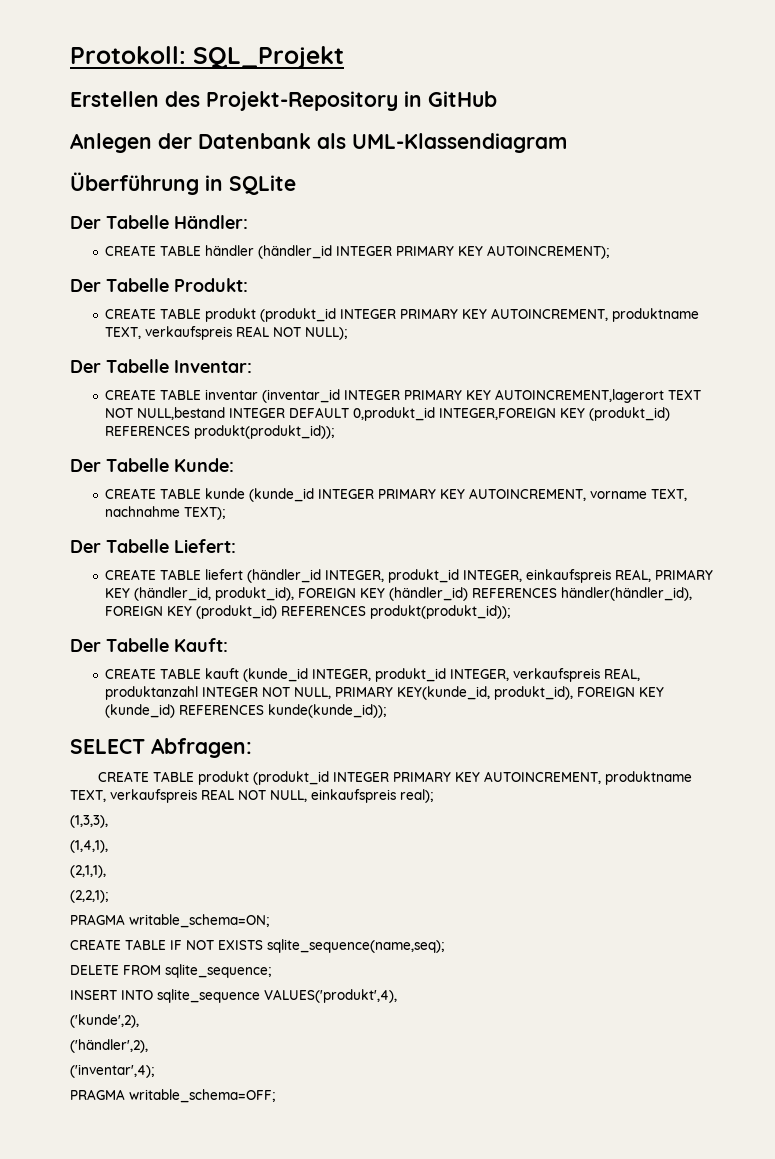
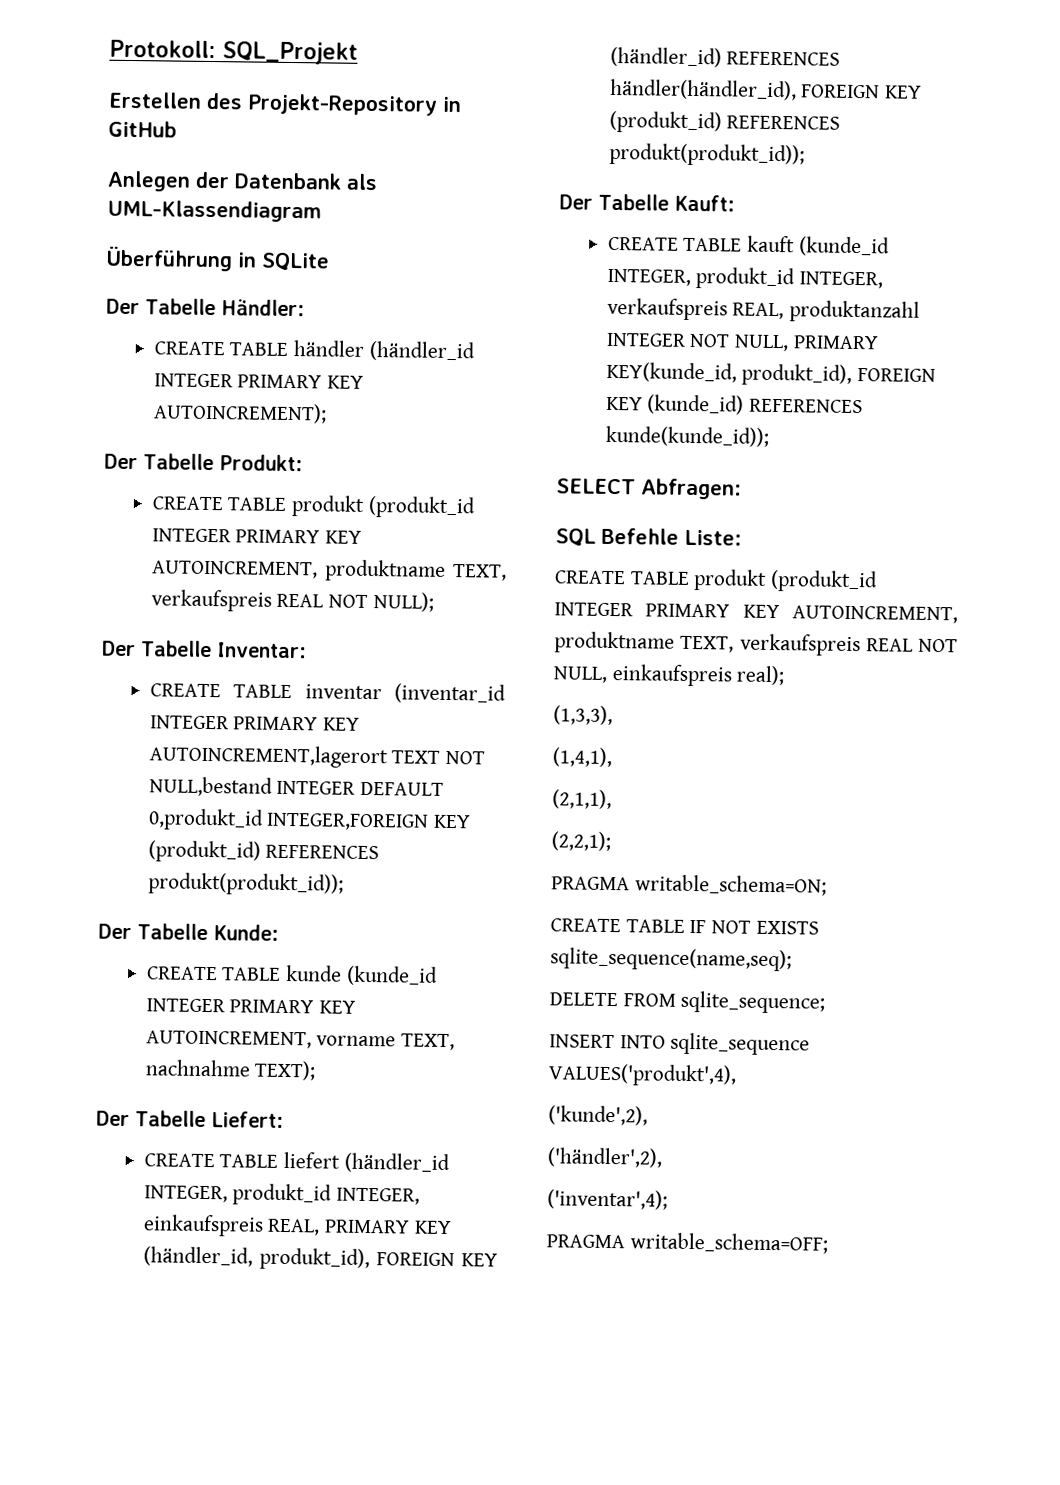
(252, 748) none -> [555,527,742,547] // SQL Befehle Liste:

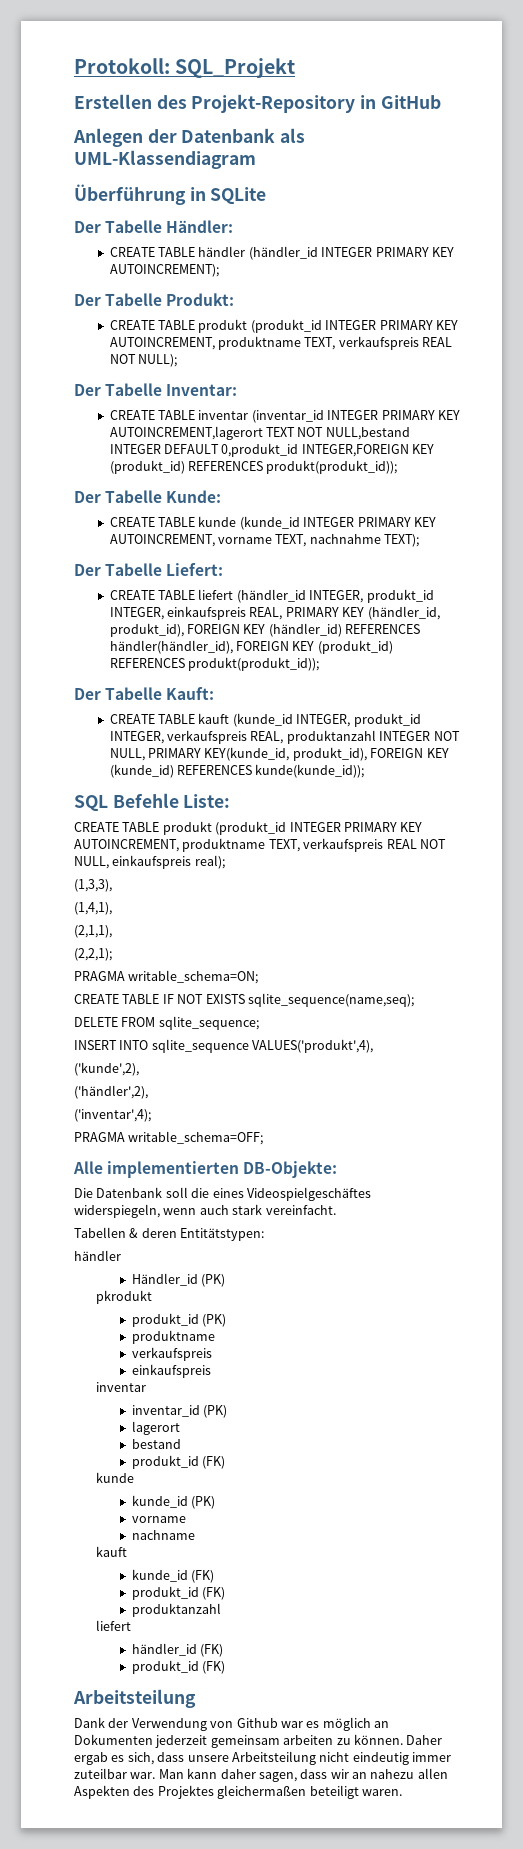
[556,478,742,500] // SELECT Abfragen: -> (365, 771) none
(828, 1243) none -> [73,1161,338,1178] [74,1187,371,1201] [74,1204,336,1218] [74,1227,265,1241] [74,1250,121,1261] [131,1273,225,1287] [95,1290,152,1304] [131,1313,226,1327] [131,1330,215,1344] [131,1347,212,1361] [131,1364,211,1378] [95,1382,146,1392] [131,1405,227,1418] [131,1421,180,1435] [131,1439,181,1449] [131,1455,225,1469] [95,1472,134,1483] [131,1495,215,1509] [131,1516,186,1523] [131,1530,195,1540] [95,1546,127,1557] [131,1569,214,1583] [131,1586,225,1600] [131,1603,221,1617] [95,1620,131,1631] [131,1643,223,1657] [131,1660,225,1674] [73,1689,196,1708] [74,1717,389,1731] [74,1734,443,1748] [74,1751,451,1765] [74,1768,448,1782] [74,1785,402,1799] // Alle implementierten DB-Objekte: // Die Datenbank soll die eines Videospielgeschäftes widerspiegeln, wenn auch stark vereinfacht. // Tabellen & deren Entitätstypen: // händler // Händler_id (PK) // pkrodukt // produkt_id (PK) // produktname // verkaufspreis // einkaufspreis // inventar // inventar_id (PK) // lagerort // bestand // produkt_id (FK) // kunde // kunde_id (PK) // vorname // nachname // kauft // kunde_id (FK) // produkt_id (FK) // produktanzahl // liefert // händler_id (FK) // produkt_id (FK) // Arbeitsteilung // Dank der Verwendung von Github war es möglich an Dokumenten jederzeit gemeinsam arbeiten zu können. Daher ergab es sich, dass unsere Arbeitsteilung nicht eindeutig immer zuteilbar war. Man kann daher sagen, dass wir an nahezu allen Aspekten des Projektes gleichermaßen beteiligt waren.

